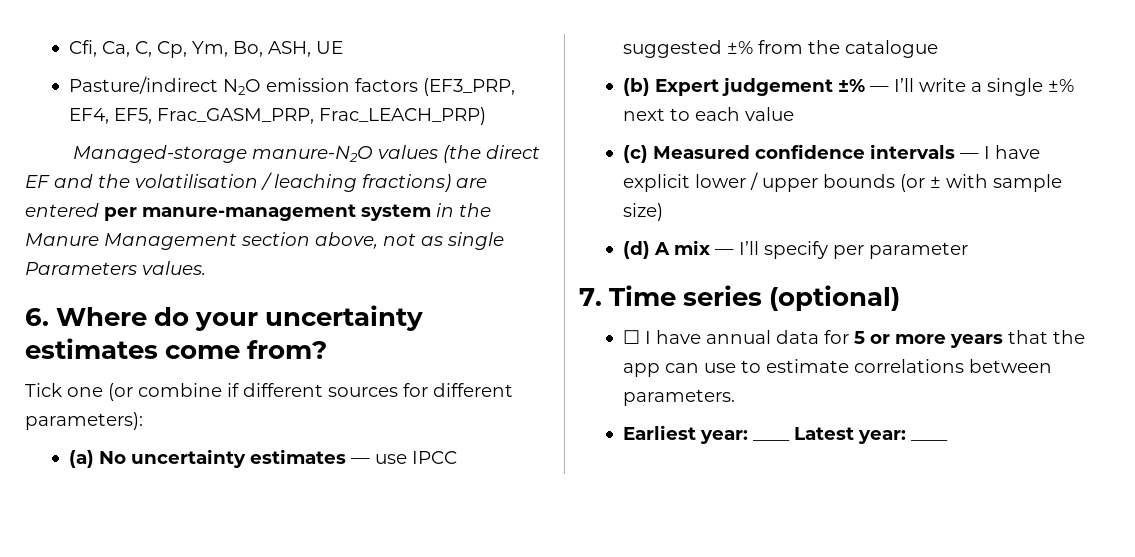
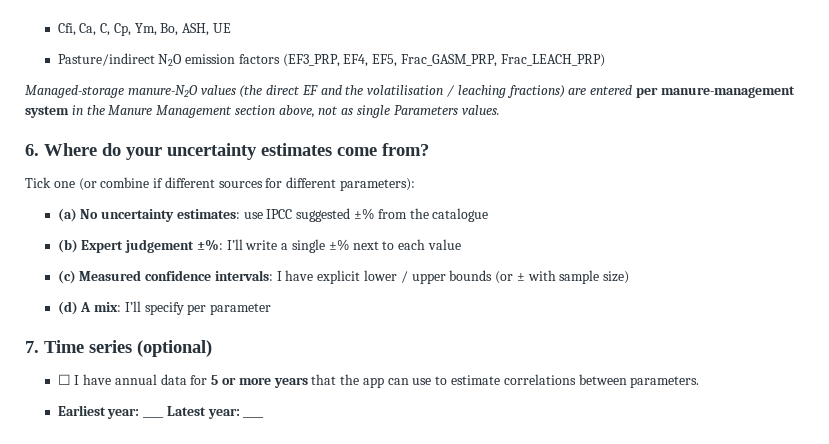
[249,449,370,464] estimates — -> [176,209,240,219] estimates:
[837,79,889,92] ±% — -> [196,239,223,251] ±%:
[869,144,979,159] intervals — -> [214,270,273,281] intervals:
[673,240,734,255] mix — -> [94,302,122,312] mix:

